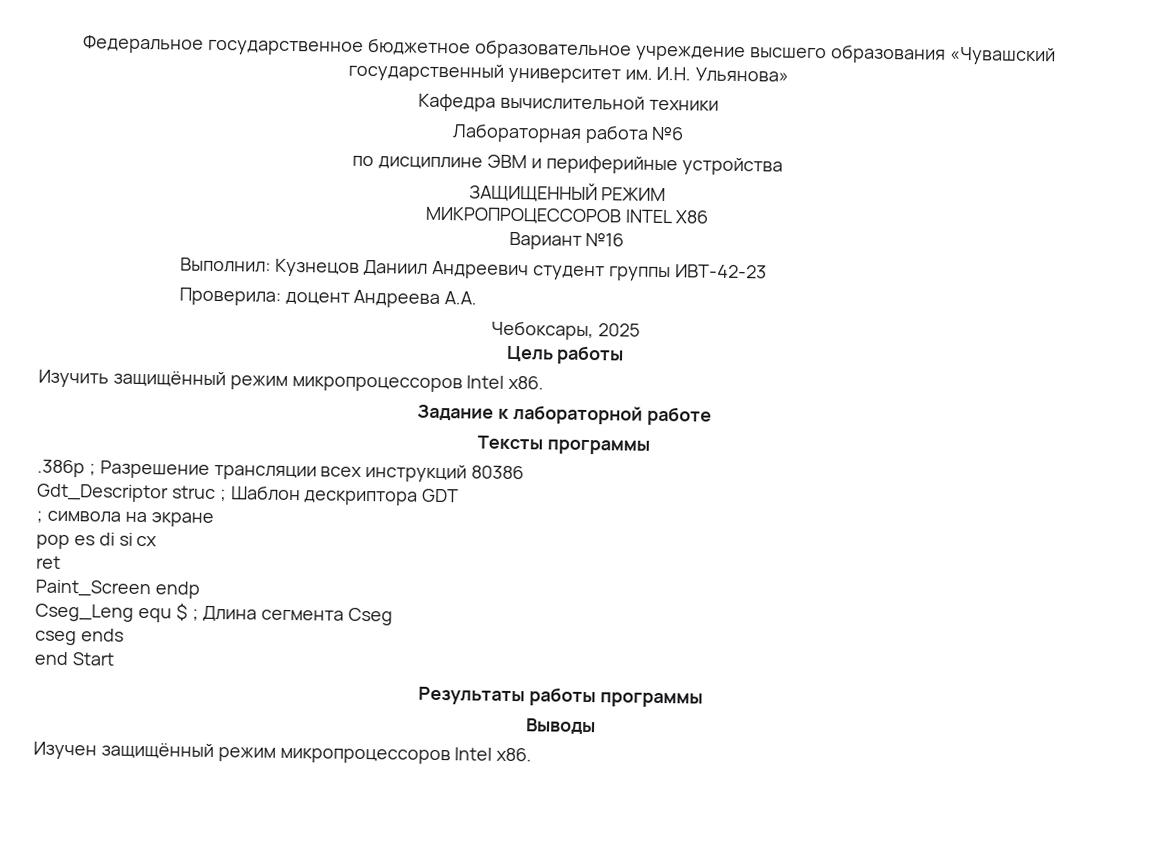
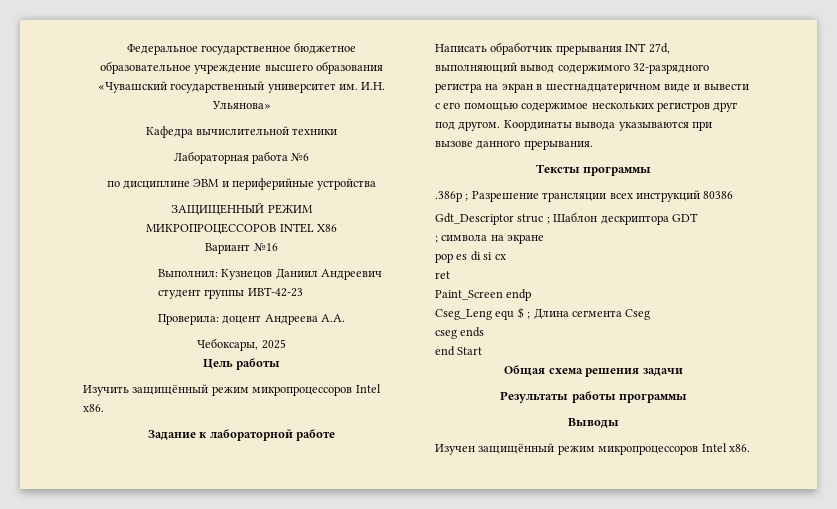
(712, 416) none -> [435,42,670,55] [435,62,710,74] [435,83,749,93] [435,102,738,112] [435,120,712,131] [435,140,593,150] // Написать обработчик прерывания INT 27d, выполняющий вывод содержимого 32-разрядного регистра на экран в шестнадцатеричном виде и вывести с его помощью содержимое нескольких регистров друг под другом. Координаты вывода указываются при вызове данного прерывания.
(114, 659) none -> [504,365,683,377] // Общая схема решения задачи

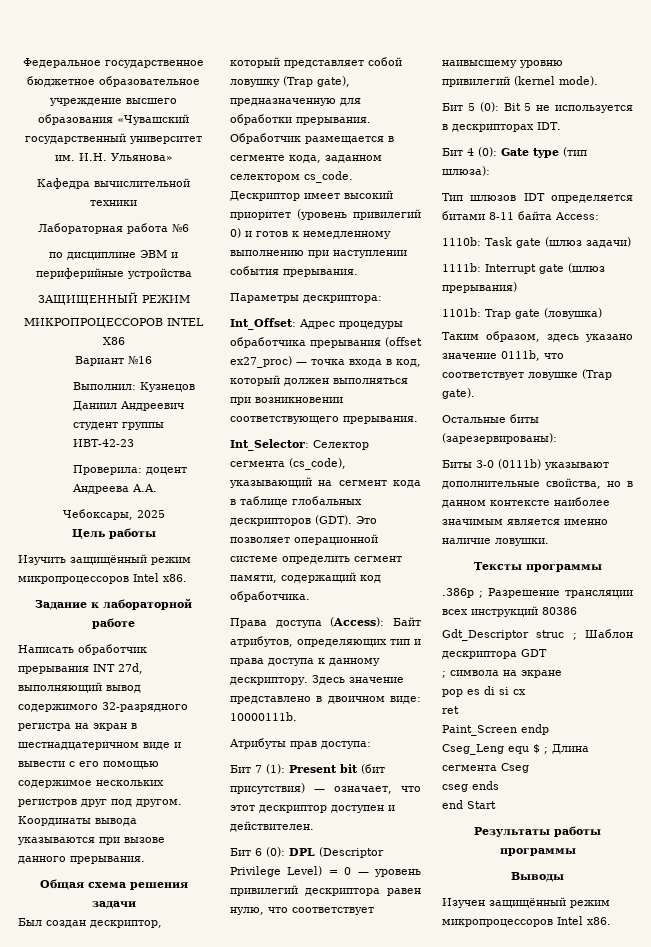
(593, 145) none -> [39,879,188,890] [91,901,136,909] [18,918,162,928] [230,57,402,68] [230,76,350,87] [230,98,361,106] [230,114,371,125] [230,133,394,144] [230,155,382,163] [230,171,353,183] [230,190,393,201] [230,209,421,220] [230,228,391,239] [230,250,407,258] [230,266,358,277] [230,293,382,303] [230,318,403,330] [230,337,422,348] [230,356,421,368] [230,375,408,386] [230,397,343,405] [230,416,418,424] [230,439,369,451] [230,458,346,470] [230,477,421,488] [230,496,362,507] [230,515,377,526] [230,534,378,545] [230,556,402,564] [230,572,381,583] [230,591,310,602] [230,617,421,628] [230,636,421,647] [230,658,380,666] [230,675,404,685] [230,696,421,704] [230,712,297,721] [230,738,371,749] [230,764,385,774] [230,783,421,794] [230,805,395,813] [230,821,314,832] [230,847,384,858] [230,866,421,877] [230,885,421,896] [230,907,374,915] [442,60,563,68] [442,76,598,87] [442,102,633,113] [442,122,561,132] [442,147,587,158] [442,166,490,176] [442,193,633,203] [442,211,599,220] [442,237,631,248] [442,263,605,274] [442,282,517,293] [442,308,602,319] [442,331,633,342] [442,350,564,361] [442,369,612,380] [442,388,475,399] [442,414,539,423] [442,433,557,444] [442,459,609,470] [442,478,633,489] [442,497,610,508] [442,519,608,525] [442,538,549,546] // Общая схема решения задачи // Был создан дескриптор, который представляет собой ловушку (Trap gate), предназначенную для обработки прерывания. Обработчик размещается в сегменте кода, заданном селектором cs_code. Дескриптор имеет высокий приоритет (уровень привилегий 0) и готов к немедленному выполнению при наступлении события прерывания. // Параметры дескриптора: // Int_Offset: Адрес процедуры обработчика прерывания (offset ex27_proc) — точка входа в код, который должен выполняться при возникновении соответствующего прерывания. // Int_Selector: Селектор сегмента (cs_code), указывающий на сегмент кода в таблице глобальных дескрипторов (GDT). Это позволяет операционной системе определить сегмент памяти, содержащий код обработчика. // Права доступа (Access): Байт атрибутов, определяющих тип и права доступа к данному дескриптору. Здесь значение представлено в двоичном виде: 10000111b. // Атрибуты прав доступа: // Бит 7 (1): Present bit (бит присутствия) — означает, что этот дескриптор доступен и действителен. // Бит 6 (0): DPL (Descriptor Privilege Level) = 0 — уровень привилегий дескриптора равен нулю, что соответствует наивысшему уровню привилегий (kernel mode). // Бит 5 (0): Bit 5 не используется в дескрипторах IDT. // Бит 4 (0): Gate type (тип шлюза): // Тип шлюзов IDT определяется битами 8-11 байта Access: // 1110b: Task gate (шлюз задачи) // 1111b: Interrupt gate (шлюз прерывания) // 1101b: Trap gate (ловушка) // Таким образом, здесь указано значение 0111b, что соответствует ловушке (Trap gate). // Остальные биты (зарезервированы): // Биты 3-0 (0111b) указывают дополнительные свойства, но в данном контексте наиболее значимым является именно наличие ловушки.
[504,365,683,377] // Общая схема решения задачи -> (496, 805) none

